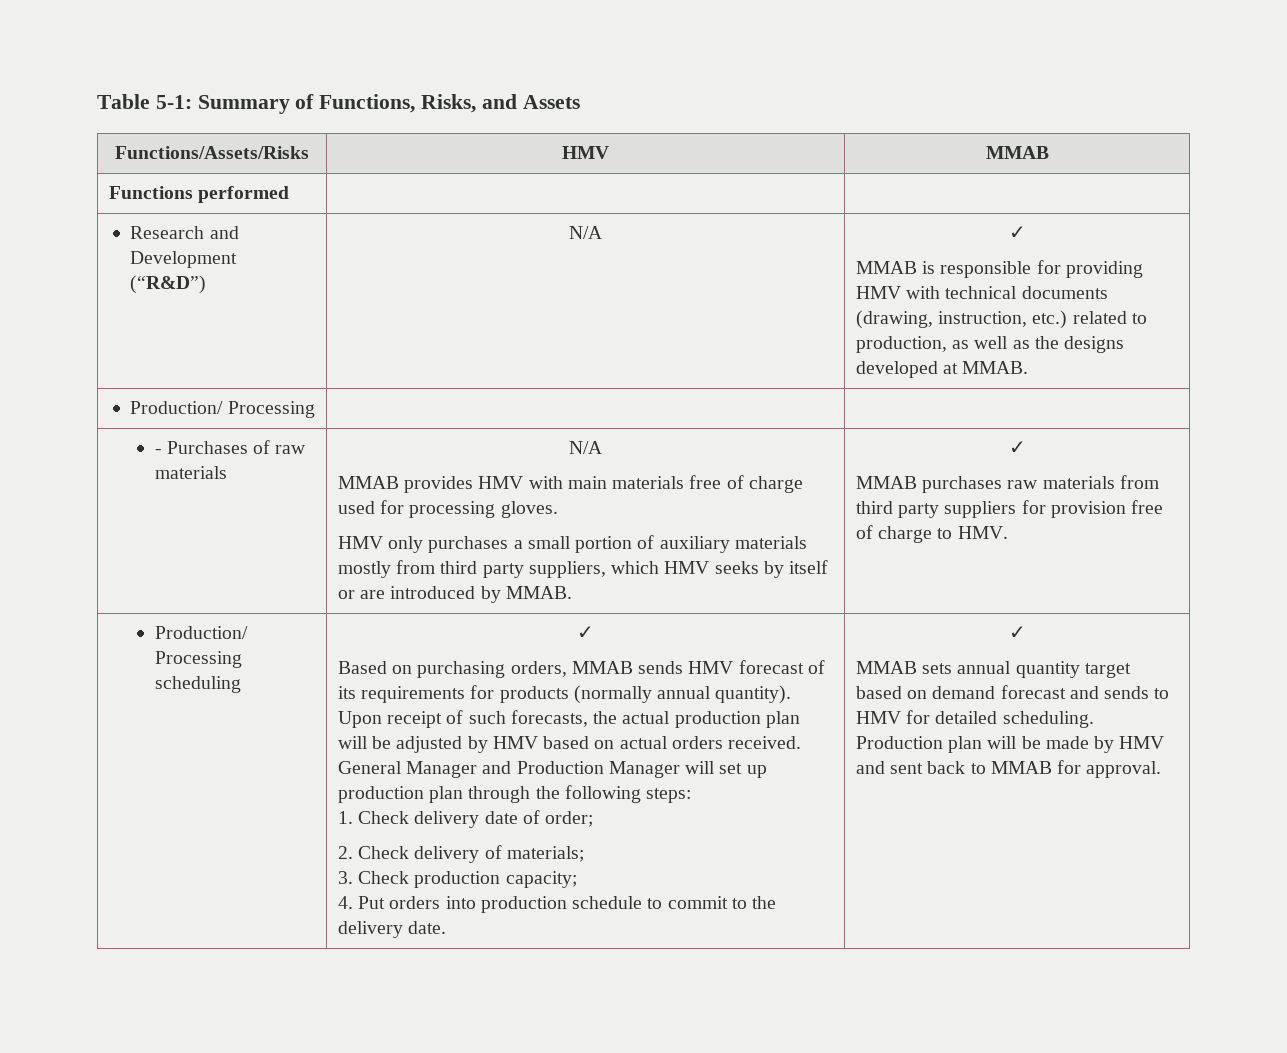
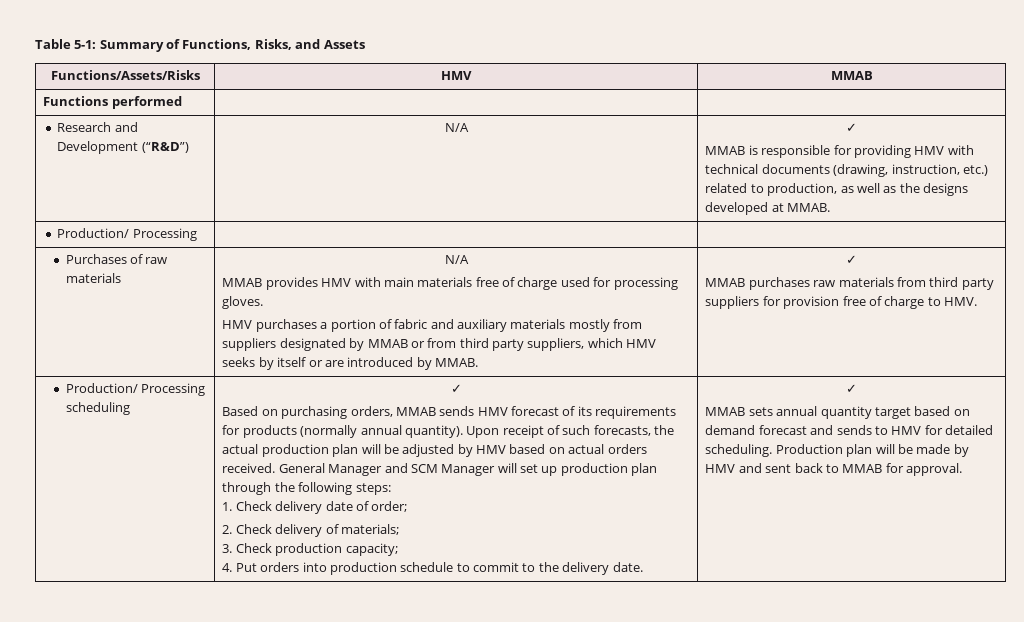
[154,449,162,454] - -> (197, 234) none
[388,536,424,553] only -> (253, 324) none
[527,536,571,549] small -> (328, 325) none
(655, 542) none -> [394,319,454,329] fabric and
(436, 567) none -> [222,338,457,351] suppliers designated by MMAB or from
[516,761,604,774] Production -> [410,464,438,473] SCM

